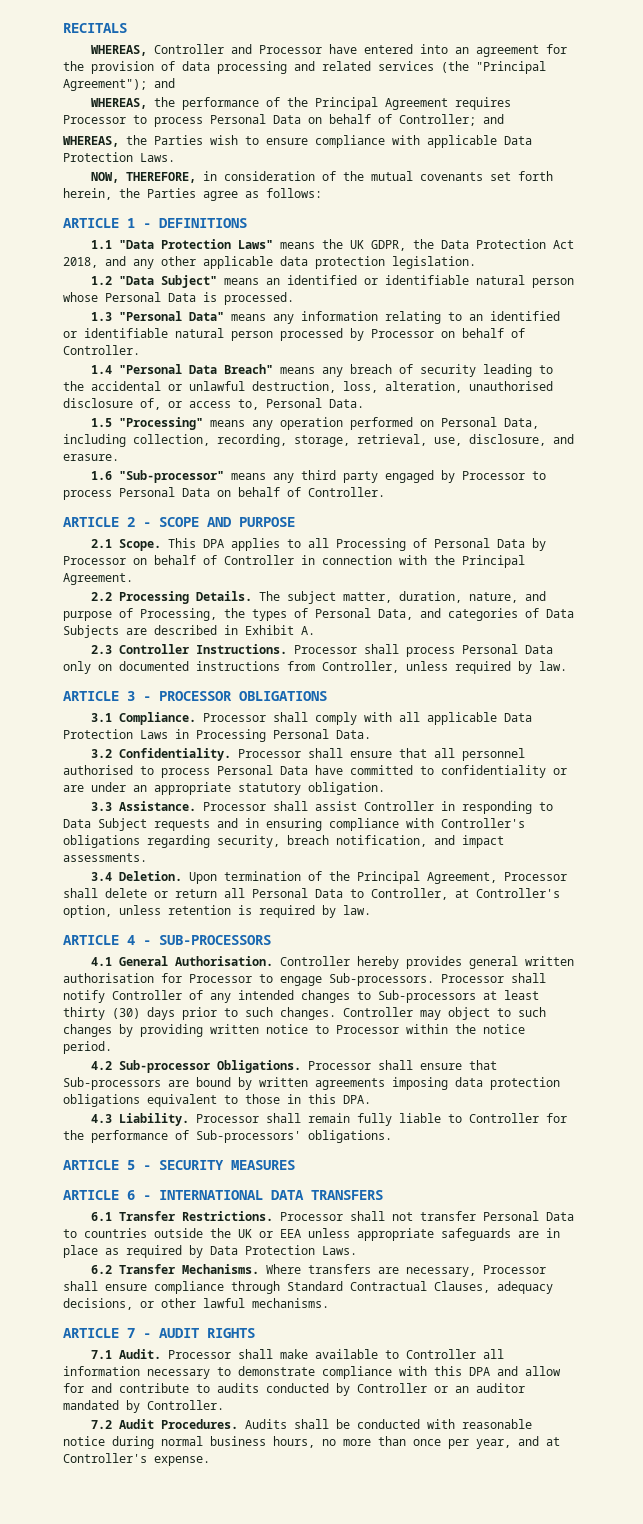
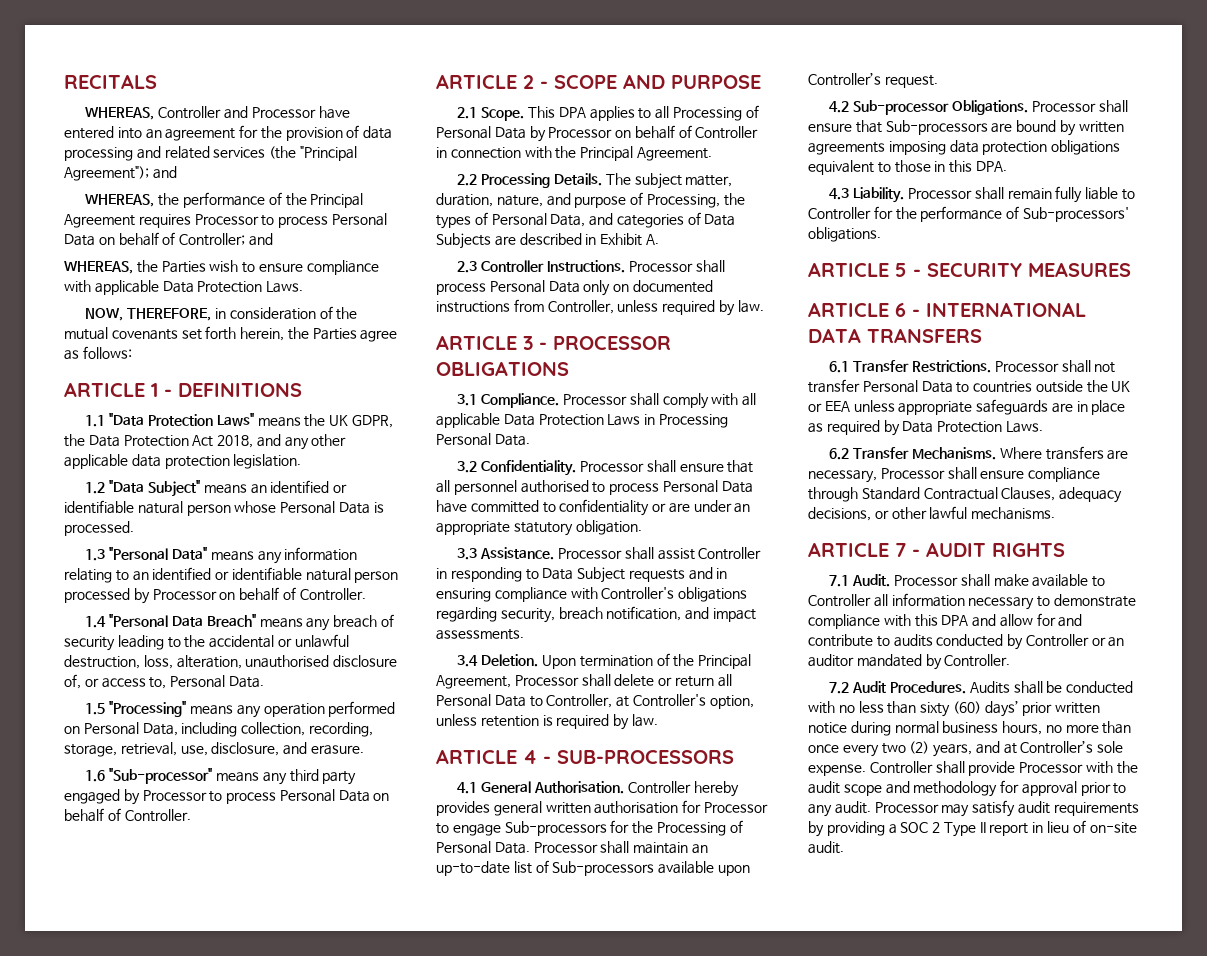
[329,973,546,986] [63,990,539,1003] [63,1007,546,1020] [63,1024,525,1037] [63,1041,112,1054] Sub-processors. Processor shall notify Controller of any intended changes to Sub-processors at least thirty (30) days prior to such changes. Controller may object to such changes by providing written notice to Processor within the notice period. -> [504,820,743,836] [436,841,708,854] [436,860,750,876] [808,72,938,88] Sub-processors for the Processing of Personal Data. Processor shall maintain an up-to-date list of Sub-processors available upon Controller’s request.
[462,1419,533,1429] reasonable -> [838,700,1101,717] no less than sixty (60) days’ prior written
[448,1436,560,1449] [63,1453,210,1466] per year, and at Controller's expense. -> [842,740,1124,757] [808,761,1138,776] [808,780,1127,797] [808,800,1139,817] [808,820,1137,837] [808,841,844,854] every two (2) years, and at Controller’s sole expense. Controller shall provide Processor with the audit scope and methodology for approval prior to any audit. Processor may satisfy audit requirements by providing a SOC 2 Type II report in lieu of on-site audit.

